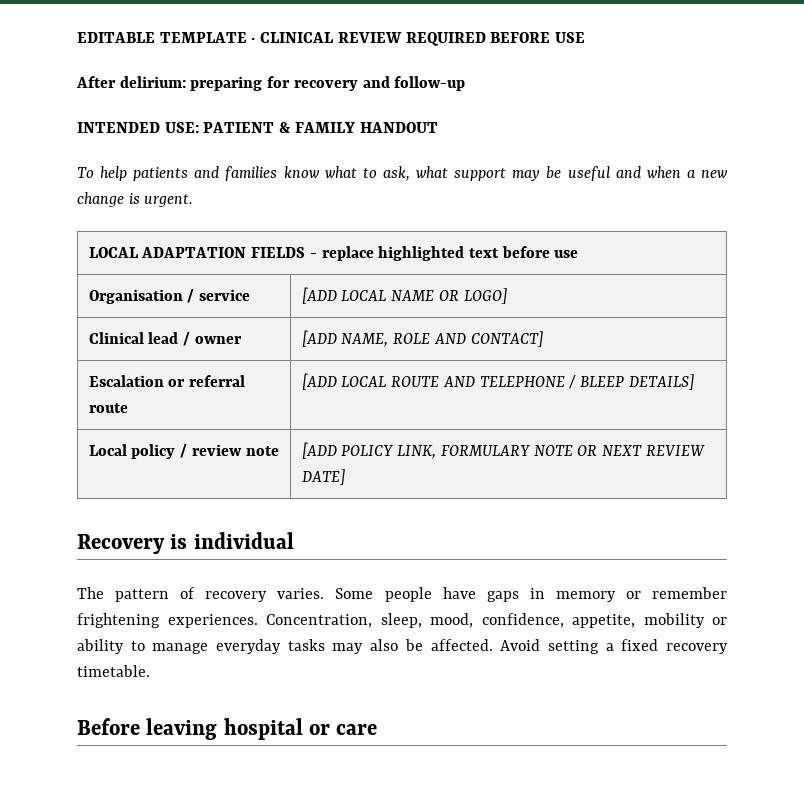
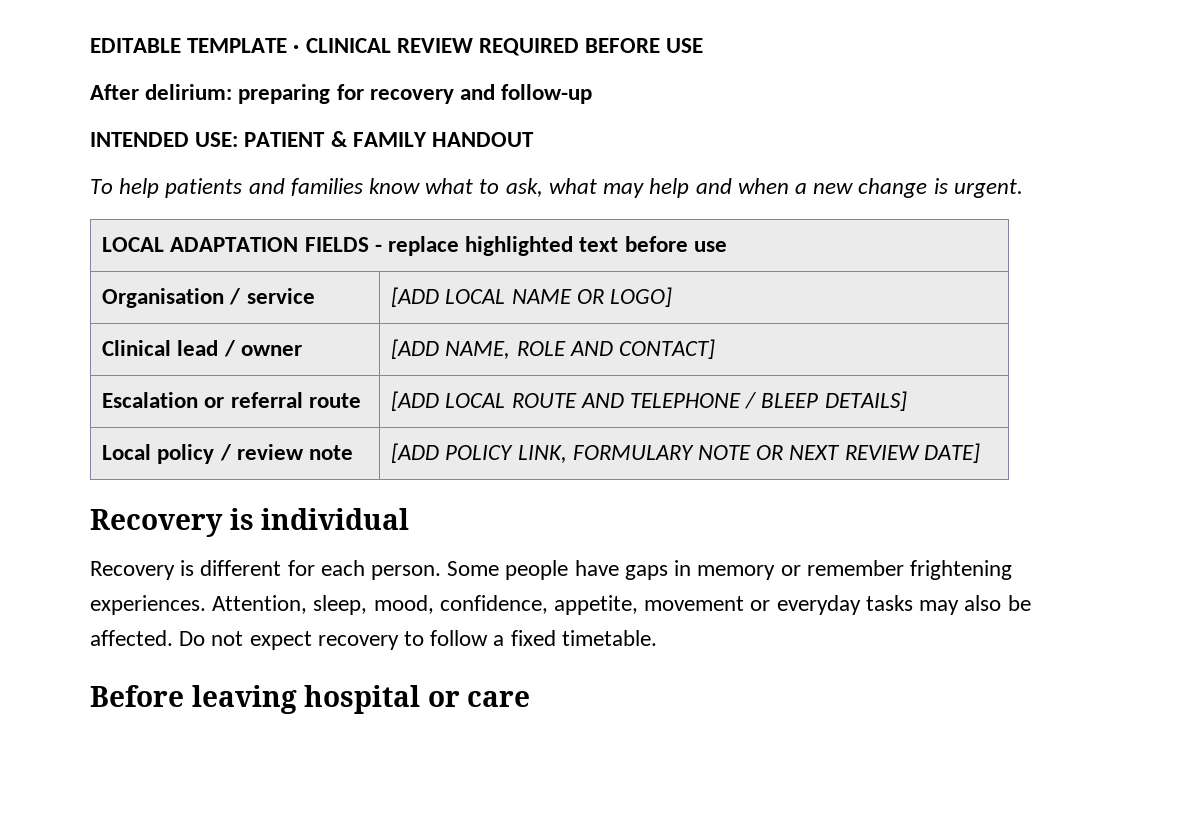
[454,166,610,181] support may be useful -> [603,178,690,198] may help
[77,587,325,602] The pattern of recovery varies. -> [90,560,442,580] Recovery is different for each person.
[266,614,372,628] Concentration, -> [212,595,308,614] Attention,
[643,613,727,628] [77,639,209,654] mobility or ability to manage -> [644,596,771,611] movement or
[500,639,599,654] Avoid setting -> [179,630,489,650] Do not expect recovery to follow
[666,643,729,654] recovery -> (556, 638) none

